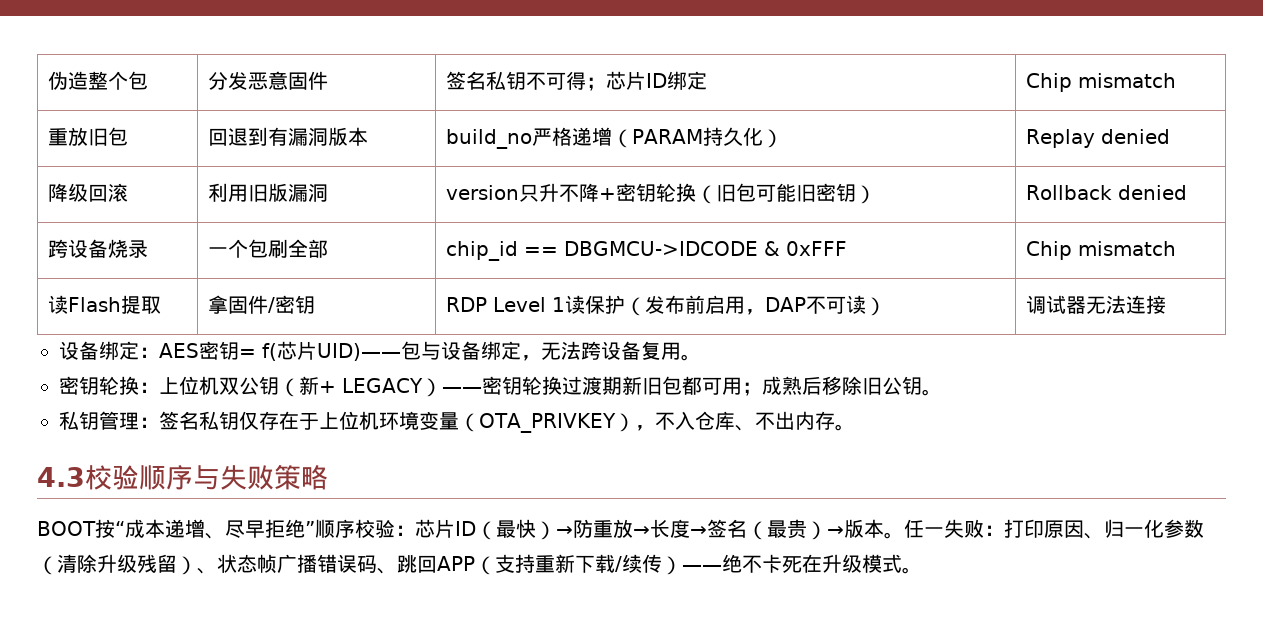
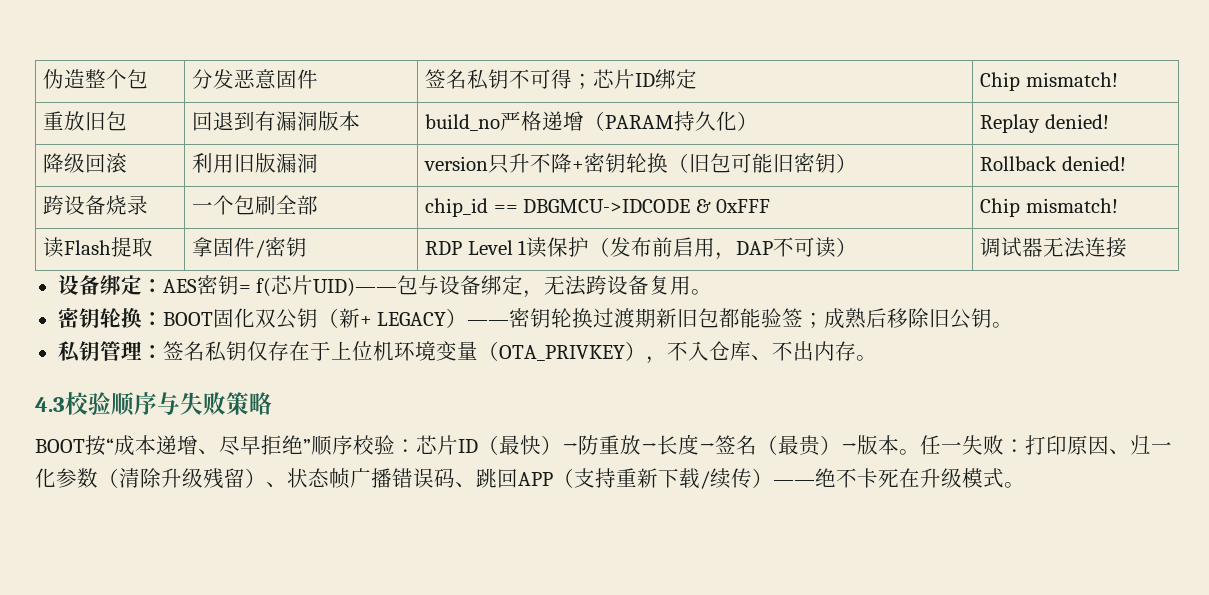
[1077,73,1176,88] mismatch -> [1025,72,1118,87] mismatch!
[1100,129,1170,144] denied -> [1044,114,1109,129] denied!
[1117,185,1187,200] denied -> [1061,156,1126,171] denied!
[1077,241,1176,256] mismatch -> [1025,198,1118,213] mismatch!
[159,376,219,395] 上位机 -> [162,308,255,328] BOOT固化
[702,377,742,395] 可用 -> [740,308,804,328] 能验签

